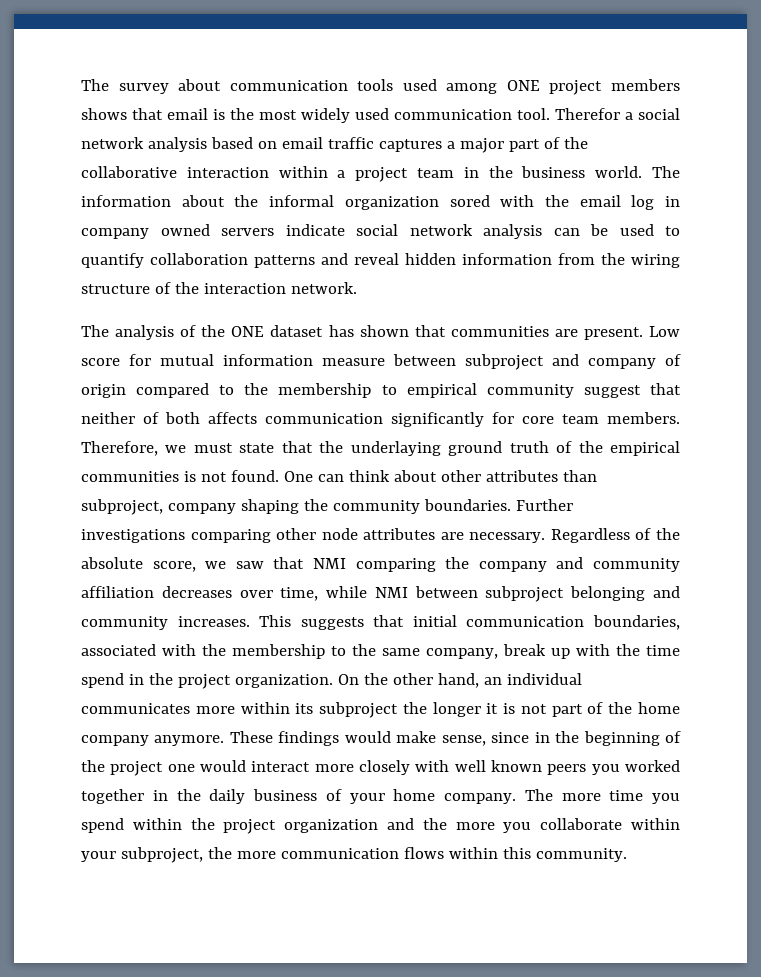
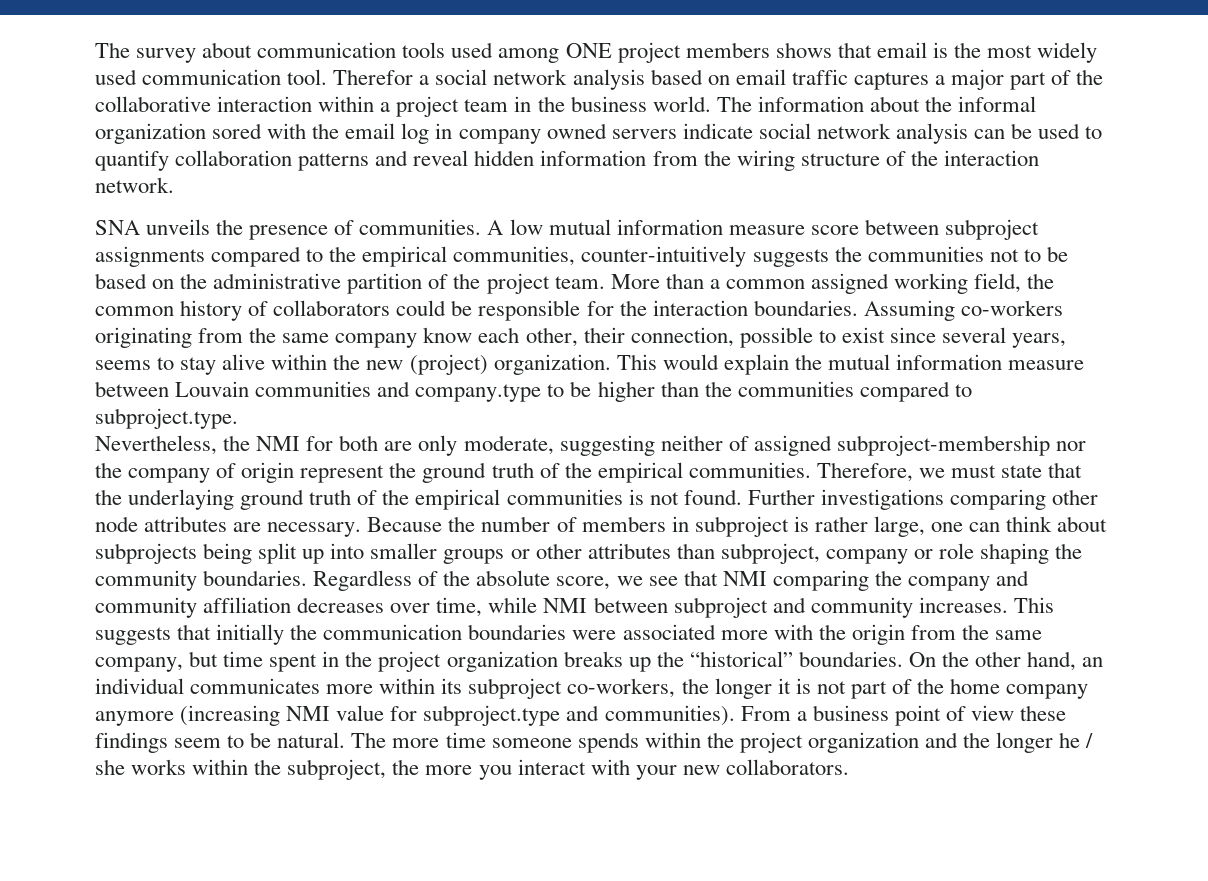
[81,325,680,340] [81,354,681,370] [81,383,681,398] [81,412,680,427] The analysis of the ONE dataset has shown that communities are present. Low score for mutual information measure between subproject and company of origin compared to the membership to empirical community suggest that neither of both affects communication significantly for core team members. -> [95,219,1039,240] [95,246,1068,267] [95,273,1055,294] [95,300,1063,321] [95,327,1067,348] [95,354,1085,375] [95,381,972,402] [95,408,238,429] [95,435,1086,456] [95,462,811,483] SNA unveils the presence of communities. A low mutual information measure score between subproject assignments compared to the empirical communities, counter-intuitively suggests the communities not to be based on the administrative partition of the project team. More than a common assigned working field, the common history of collaborators could be responsible for the interaction boundaries. Assuming co-workers originating from the same company know each other, their connection, possible to exist since several years, seems to stay alive within the new (project) organization. This would explain the mutual information measure between Louvain communities and company.type to be higher than the communities compared to subproject.type. // Nevertheless, the NMI for both are only moderate, suggesting neither of assigned subproject-membership nor the company of origin represent the ground truth of the empirical communities.
[283,470,597,482] [81,499,511,515] One can think about other attributes than subproject, company shaping the community boundaries. -> (742, 497) none
(546, 537) none -> [367,516,1108,537] [95,543,1083,564] [95,570,308,591] Because the number of members in subproject is rather large, one can think about subprojects being split up into smaller groups or other attributes than subproject, company or role shaping the community boundaries.
[235,561,264,569] saw -> [648,576,678,586] see
[570,586,646,601] belonging -> (768, 607) none
[412,615,680,630] [81,644,680,659] [81,673,333,689] initial communication boundaries, associated with the membership to the same company, break up with the time spend in the project organization. -> [216,624,1043,645] [95,651,903,672] initially the communication boundaries were associated more with the origin from the same company, but time spent in the project organization breaks up the “historical” boundaries.
(399, 710) none -> [567,678,676,698] co-workers,
[154,731,681,746] [81,760,680,776] [81,789,516,804] anymore. These findings would make sense, since in the beginning of the project one would interact more closely with well known peers you worked together in the daily business of your home company. -> [95,705,1067,726] [95,732,346,753] anymore (increasing NMI value for subproject.type and communities). From a business point of view these findings seem to be natural.
[652,793,680,804] [81,818,124,833] you spend -> [491,732,639,753] someone spends
[455,818,680,833] [81,847,627,863] more you collaborate within your subproject, the more communication flows within this community. -> [996,732,1094,753] [95,759,849,780] longer he / she works within the subproject, the more you interact with your new collaborators.

